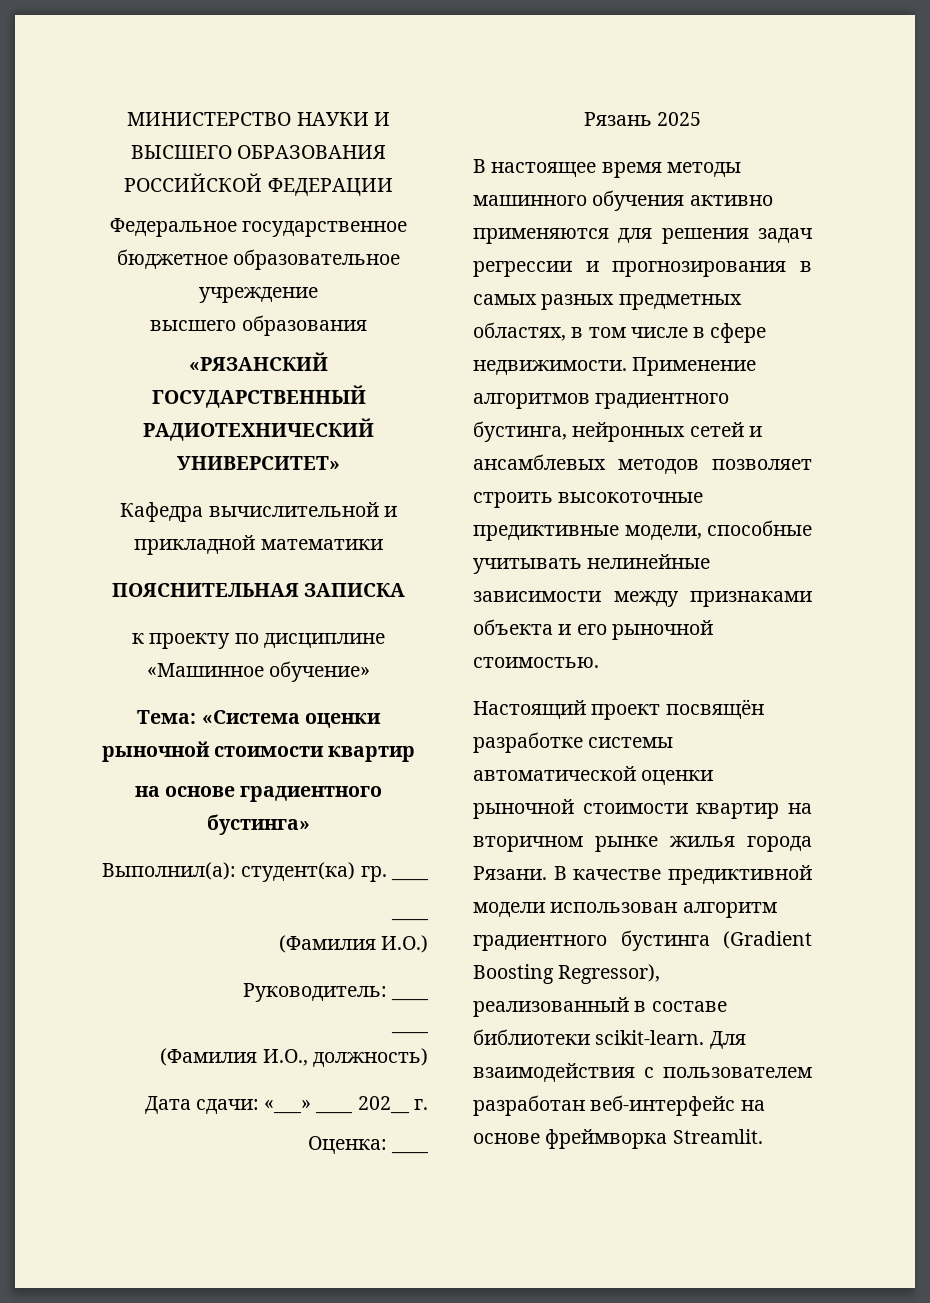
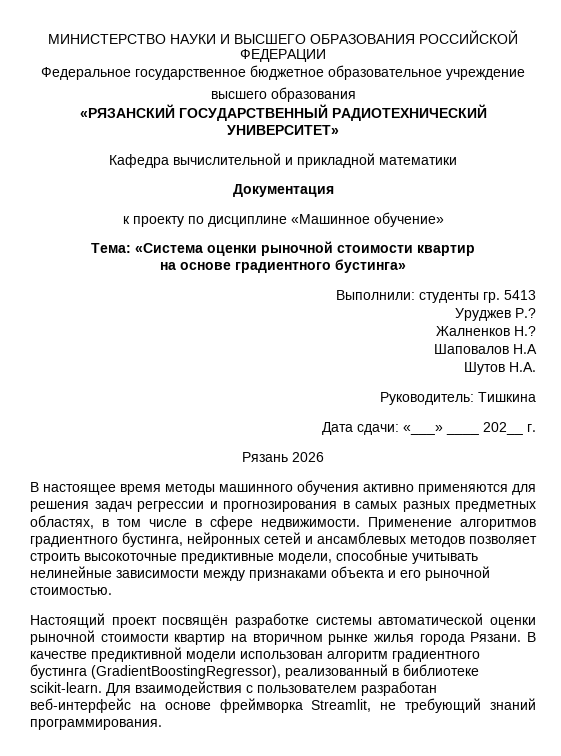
[111,583,406,597] ПОЯСНИТЕЛЬНАЯ ЗАПИСКА -> [232,184,334,197] Документация
[102,862,429,882] [391,917,429,921] [278,935,428,953] [242,983,429,1002] [391,1030,429,1034] [160,1048,428,1067] Выполнил(а): студент(ка) гр. ____ // ____ // (Фамилия И.О.) // Руководитель: ____ // ____ // (Фамилия И.О., должность) -> [336,290,536,303] [455,308,536,321] [436,326,536,336] [434,344,537,354] [464,362,536,375] [380,392,536,405] Выполнили: студенты гр. 5413 // Уруджев Р.? // Жалненков Н.? // Шаповалов Н.А // Шутов Н.А. // Руководитель: Тишкина
[307,1136,429,1154] // Оценка: ____ -> (536, 428) none
[657,112,702,126] 2025 -> [292,452,324,462] 2026
[723,931,812,949] [473,964,661,984] [473,997,727,1017] [473,1029,590,1045] (Gradient Boosting Regressor), реализованный в составе библиотеки -> [91,664,479,679] (GradientBoostingRegressor), реализованный в библиотеке
[672,1129,763,1144] Streamlit. -> [311,698,536,713] [30,719,162,730] Streamlit, не требующий знаний программирования.

